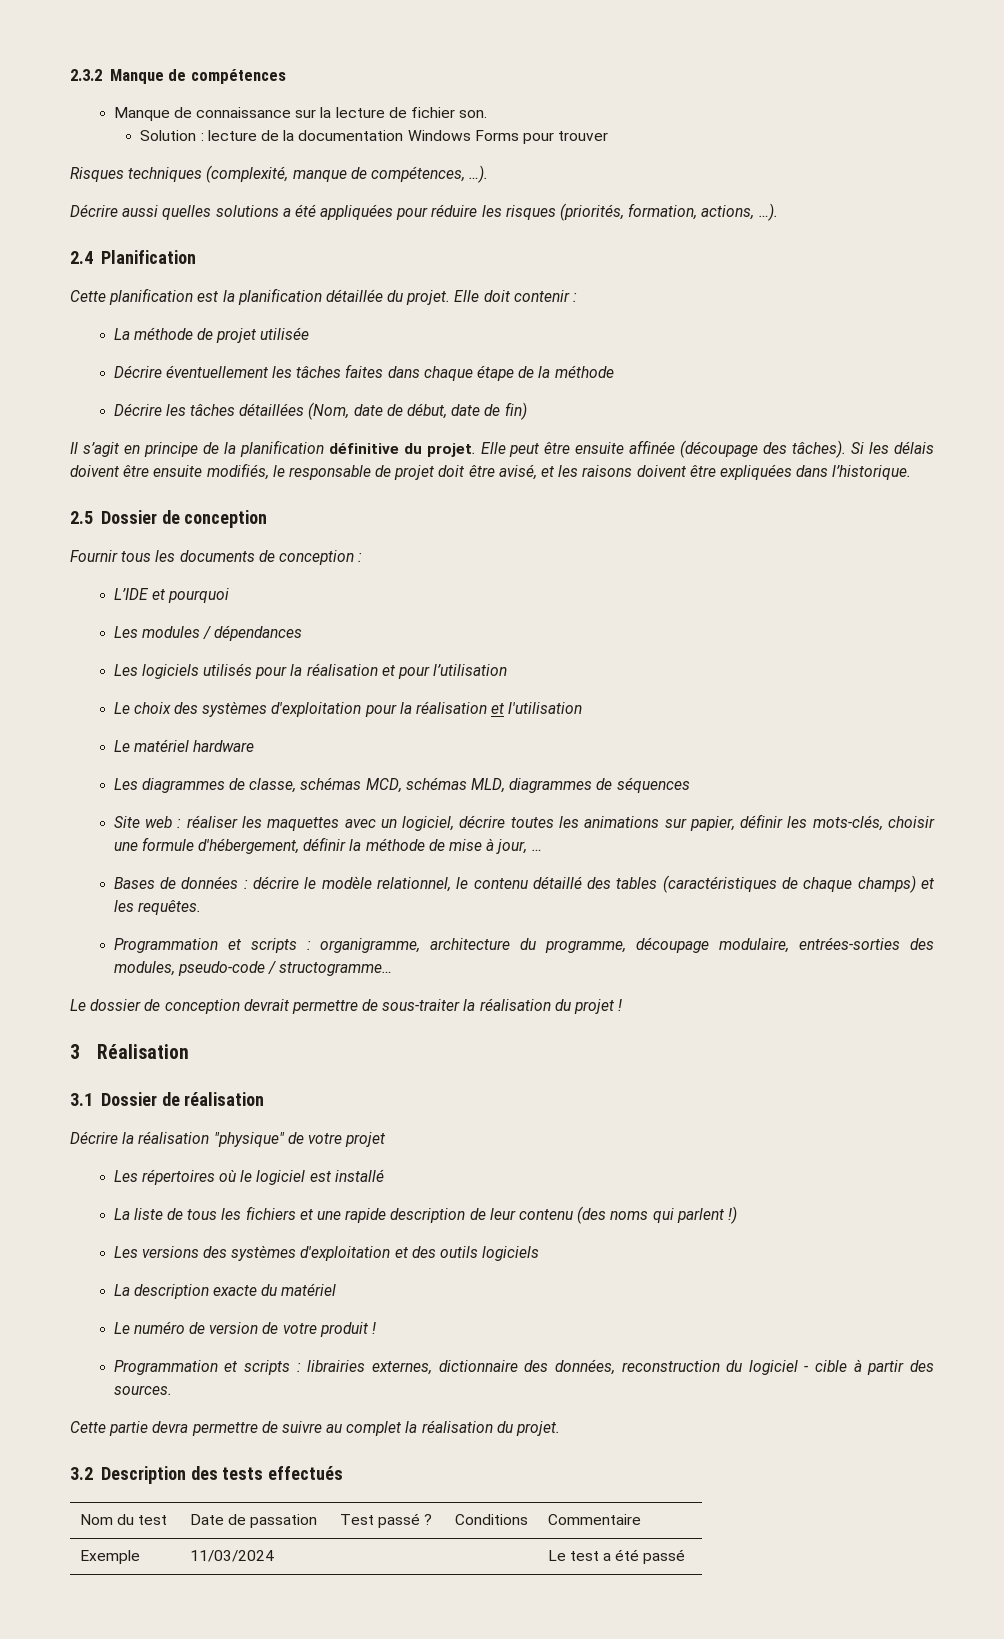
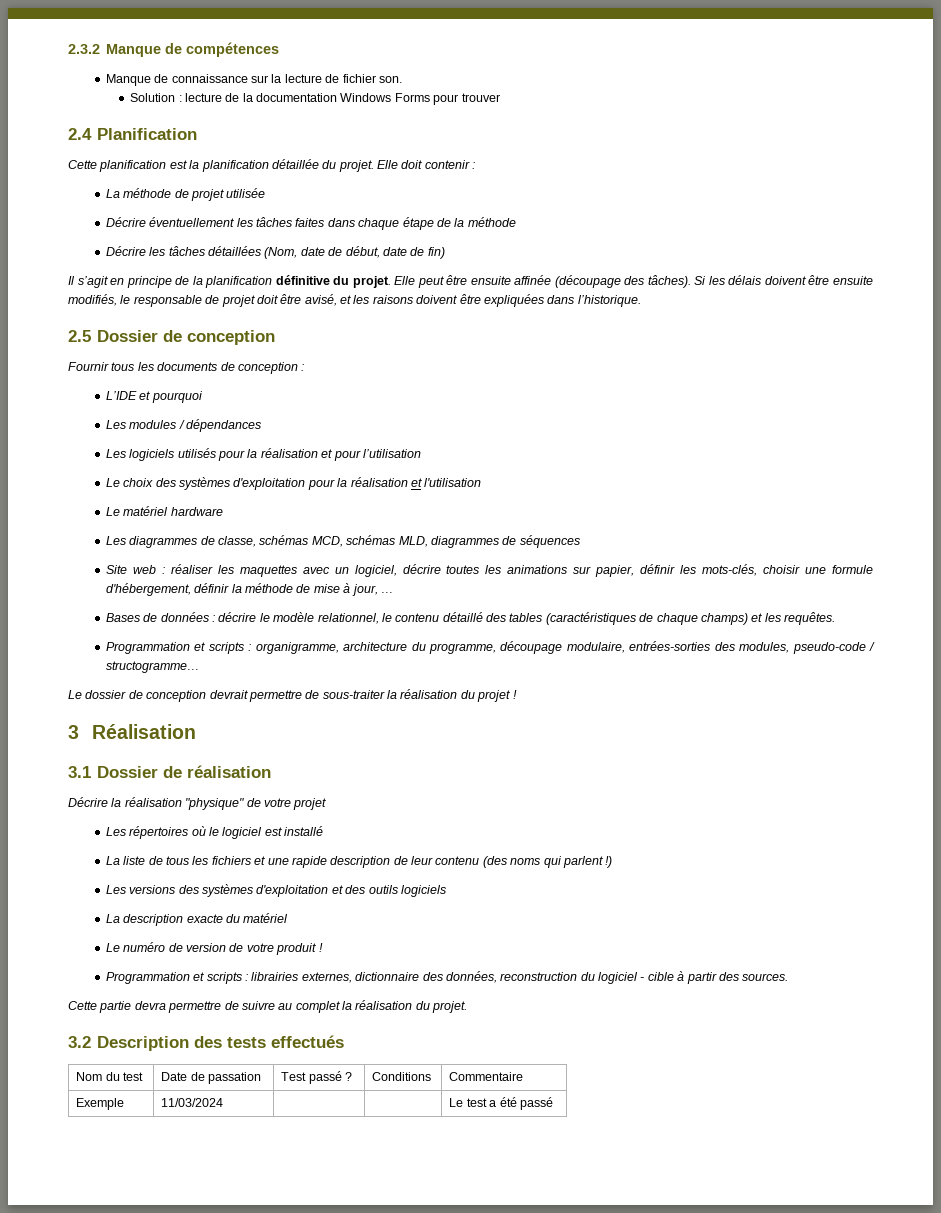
[70,165,489,183] [70,203,778,221] // Risques techniques (complexité, manque de compétences, …). // Décrire aussi quelles solutions a été appliquées pour réduire les risques (priorités, formation, actions, …). -> (500, 97) none

